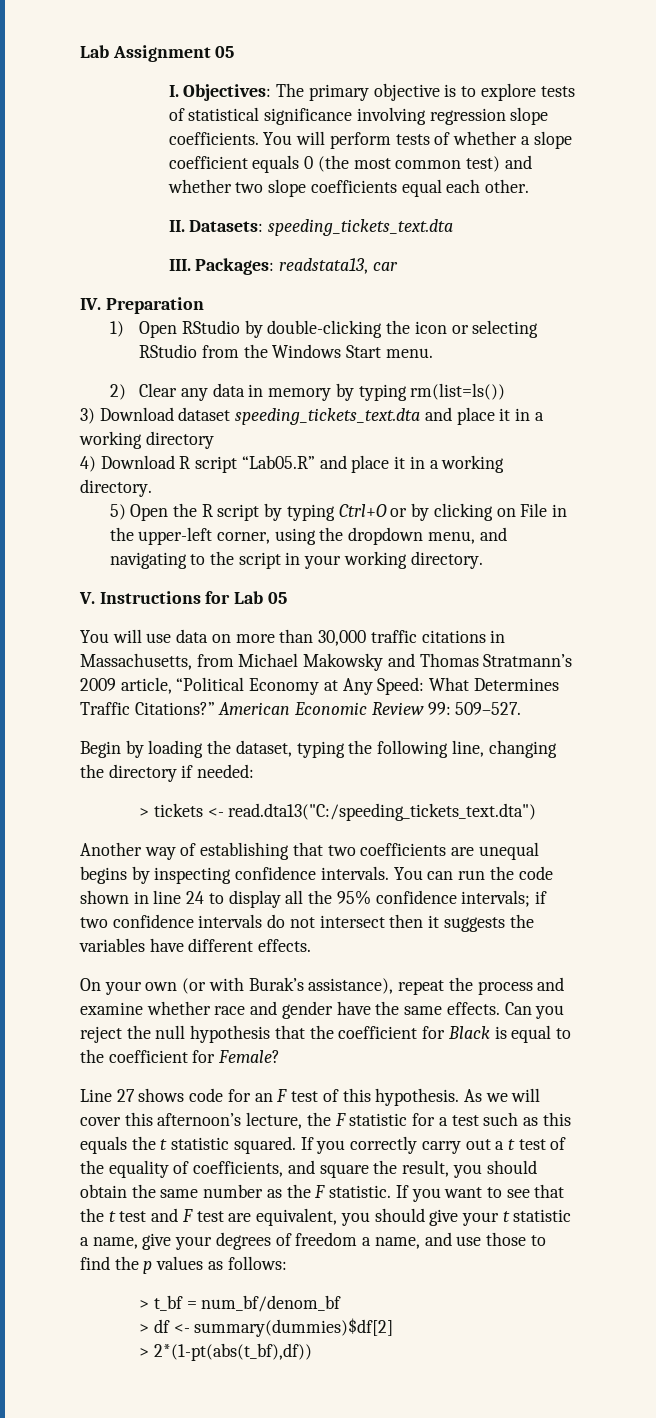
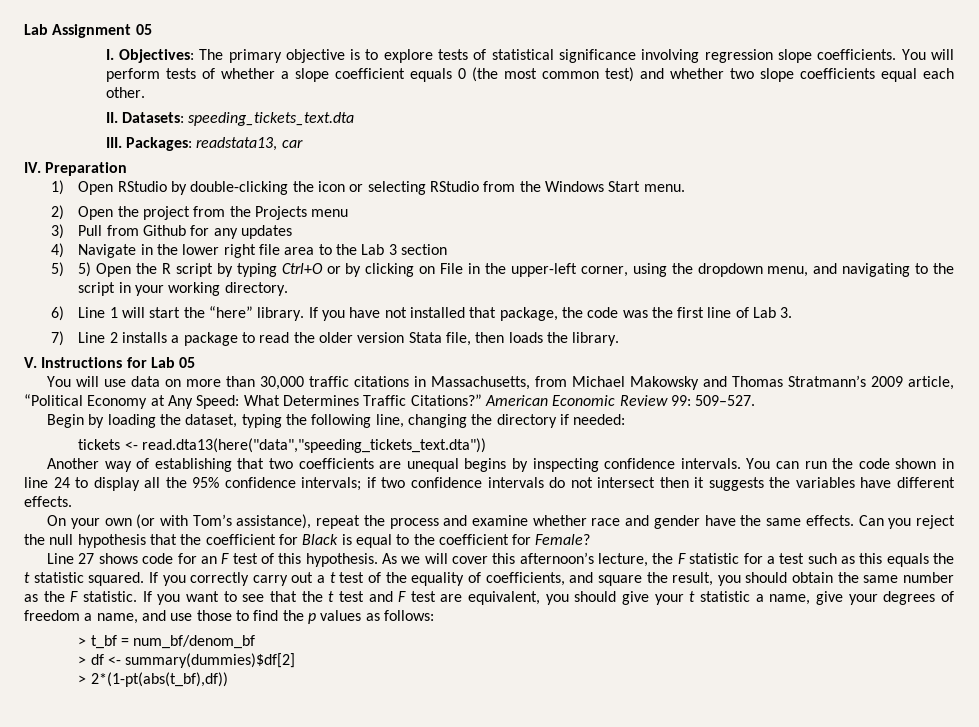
[139,383,506,401] [80,407,544,425] [79,431,214,449] [80,455,505,473] [80,479,152,497] Clear any data in memory by typing rm(list=ls()) // 3) Download dataset speeding_tickets_text.dta and place it in a working directory // 4) Download R script “Lab05.R” and place it in a working directory. // -> [78,206,349,220] [51,224,292,239] [51,243,447,258] [51,262,65,277] Open the project from the Projects menu // 3) Pull from Github for any updates // 4) Navigate in the lower right file area to the Lab 3 section // 5)
(483, 560) none -> [51,306,793,321] [51,331,620,346] // 6) Line 1 will start the “here” library. If you have not installed that package, the code was the first line of Lab 3. // 7) Line 2 installs a package to read the older version Stata file, then loads the library.
[139,808,150,817] > -> (626, 419) none
[228,803,537,821] read.dta13("C:/speeding_tickets_text.dta") -> [142,438,487,453] read.dta13(here("data","speeding_tickets_text.dta"))
[248,977,304,991] Burak’s -> [192,514,232,526] Tom’s

